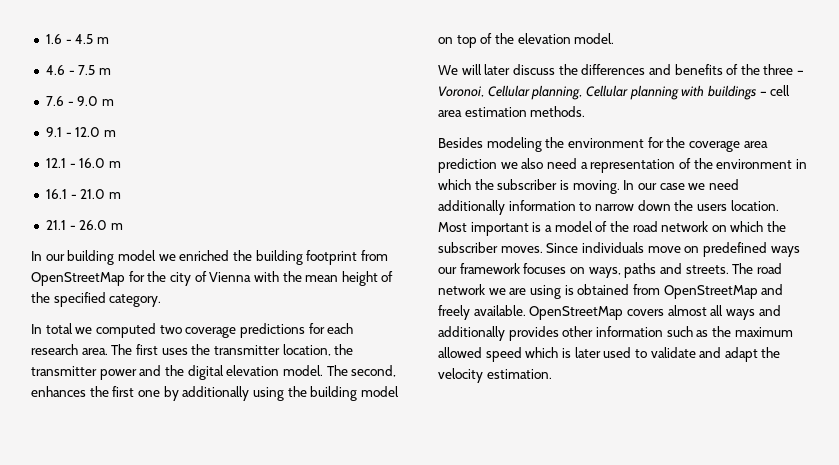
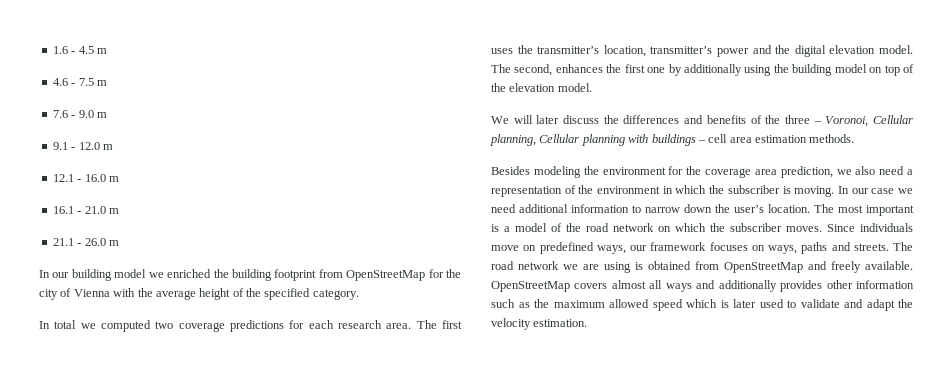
[305,275,339,282] mean -> [155,290,196,300] average
[213,344,354,356] [31,366,97,376] transmitter location, the transmitter -> [537,45,713,57] transmitter’s location, transmitter’s
[438,158,497,173] prediction -> [780,166,833,178] prediction,
[438,200,505,215] additionally -> [519,204,568,213] additional
[696,200,779,211] [438,222,467,232] users location. Most -> [734,204,863,213] user’s location. The most
[770,246,800,257] ways -> [596,245,626,254] ways,

